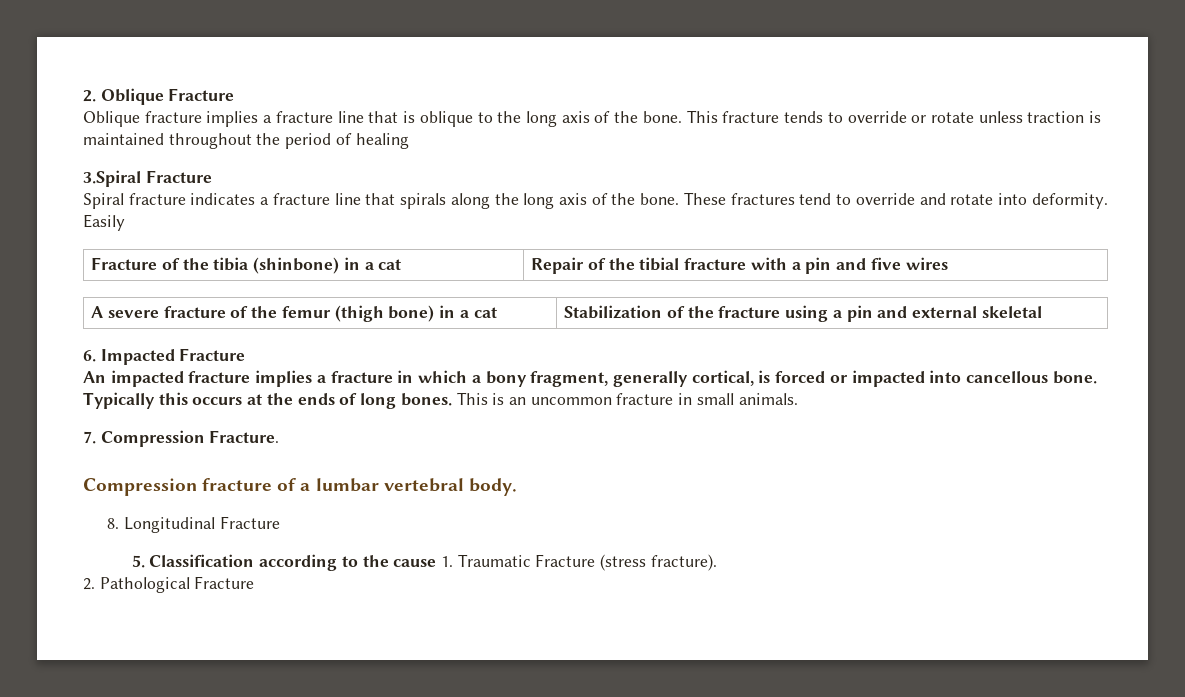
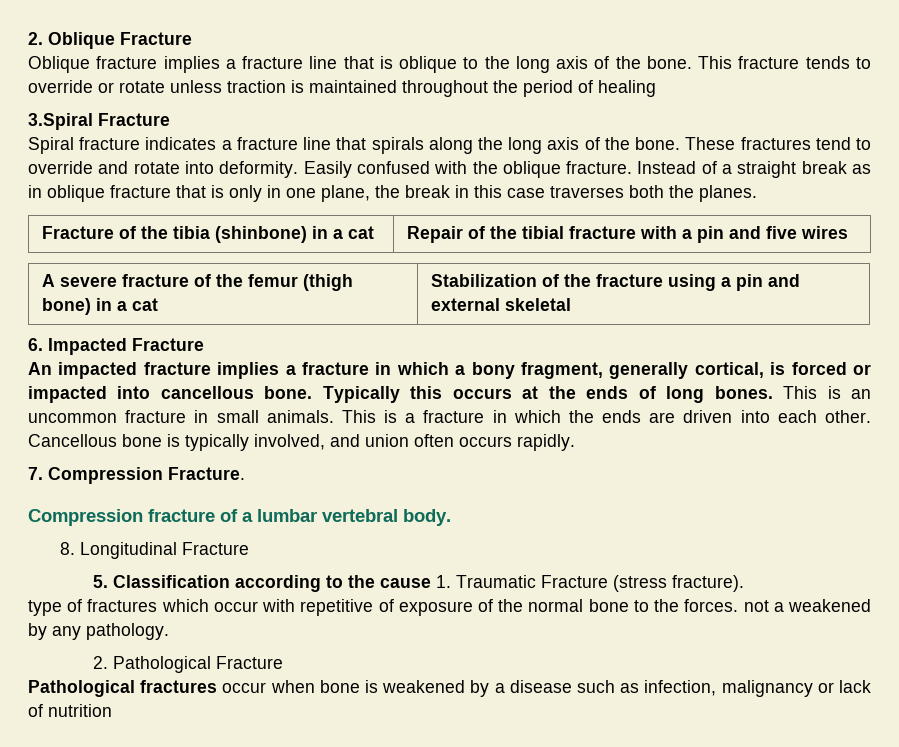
(125, 222) none -> [356,161,871,178] [28,185,757,202] confused with the oblique fracture. Instead of a straight break as in oblique fracture that is only in one plane, the break in this case traverses both the planes.
(798, 399) none -> [341,410,871,423] [28,434,575,451] This is a fracture in which the ends are driven into each other. Cancellous bone is typically involved, and union often occurs rapidly.
[83,576,255,593] 2. Pathological Fracture -> [28,599,871,616] [28,623,169,640] [92,656,283,673] [28,680,872,697] [28,704,112,717] type of fractures which occur with repetitive of exposure of the normal bone to the forces. not a weakened by any pathology. // 2. Pathological Fracture // Pathological fractures occur when bone is weakened by a disease such as infection, malignancy or lack of nutrition

